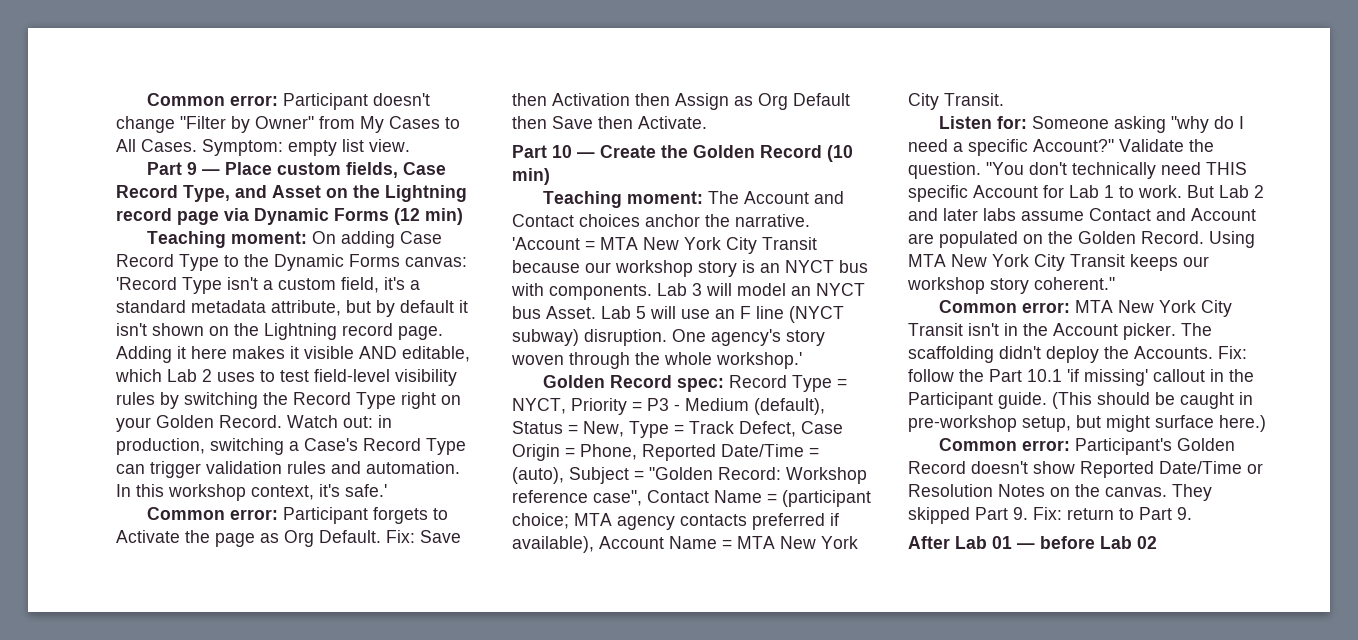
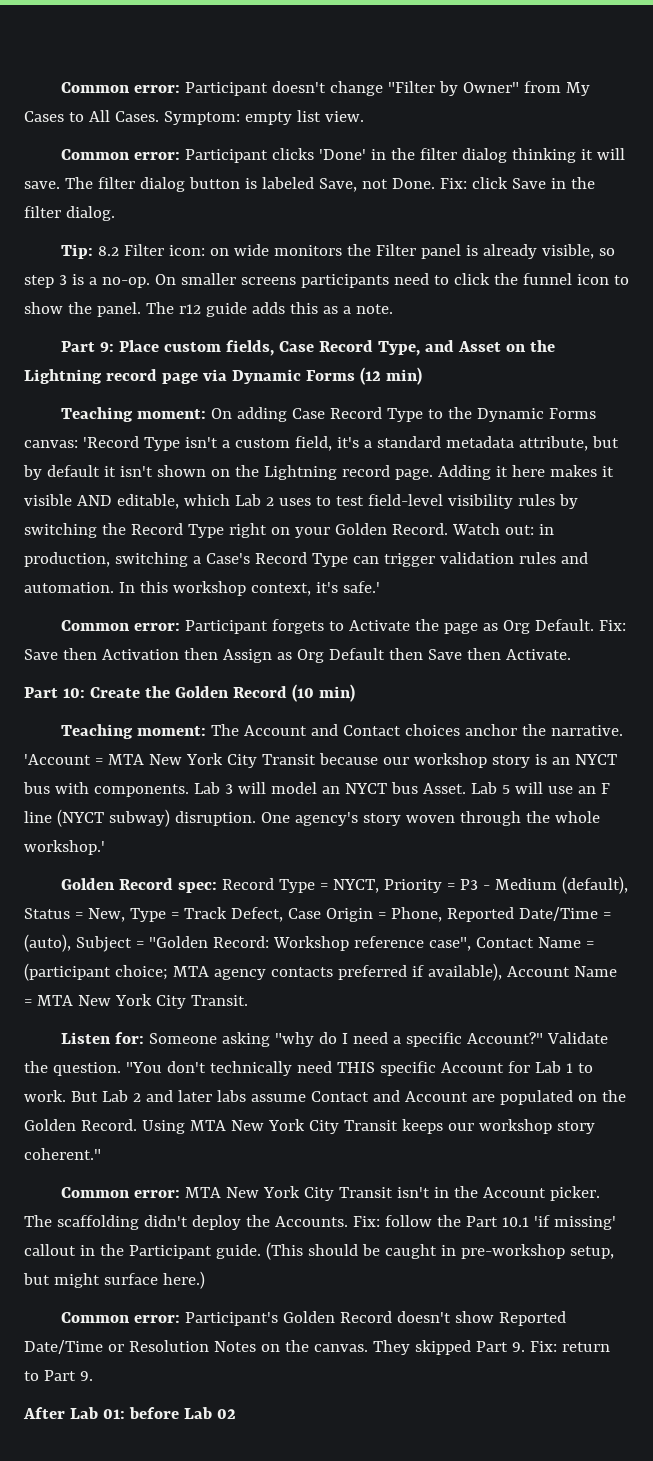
[147,162,221,175] // Part 9 — -> [60,148,625,163] [24,177,595,192] [24,206,115,221] [60,244,615,259] [24,273,629,288] [24,302,393,317] [60,341,114,352] // Common error: Participant clicks 'Done' in the filter dialog thinking it will save. The filter dialog button is labeled Save, not Done. Fix: click Save in the filter dialog. // Tip: 8.2 Filter icon: on wide monitors the Filter panel is already visible, so step 3 is a no-op. On smaller screens participants need to click the funnel icon to show the panel. The r12 guide adds this as a note. // Part 9:
[552,145,595,158] 10 — -> [62,688,85,698] 10:
[992,536,1035,549] 01 — -> [102,1409,125,1419] 01:

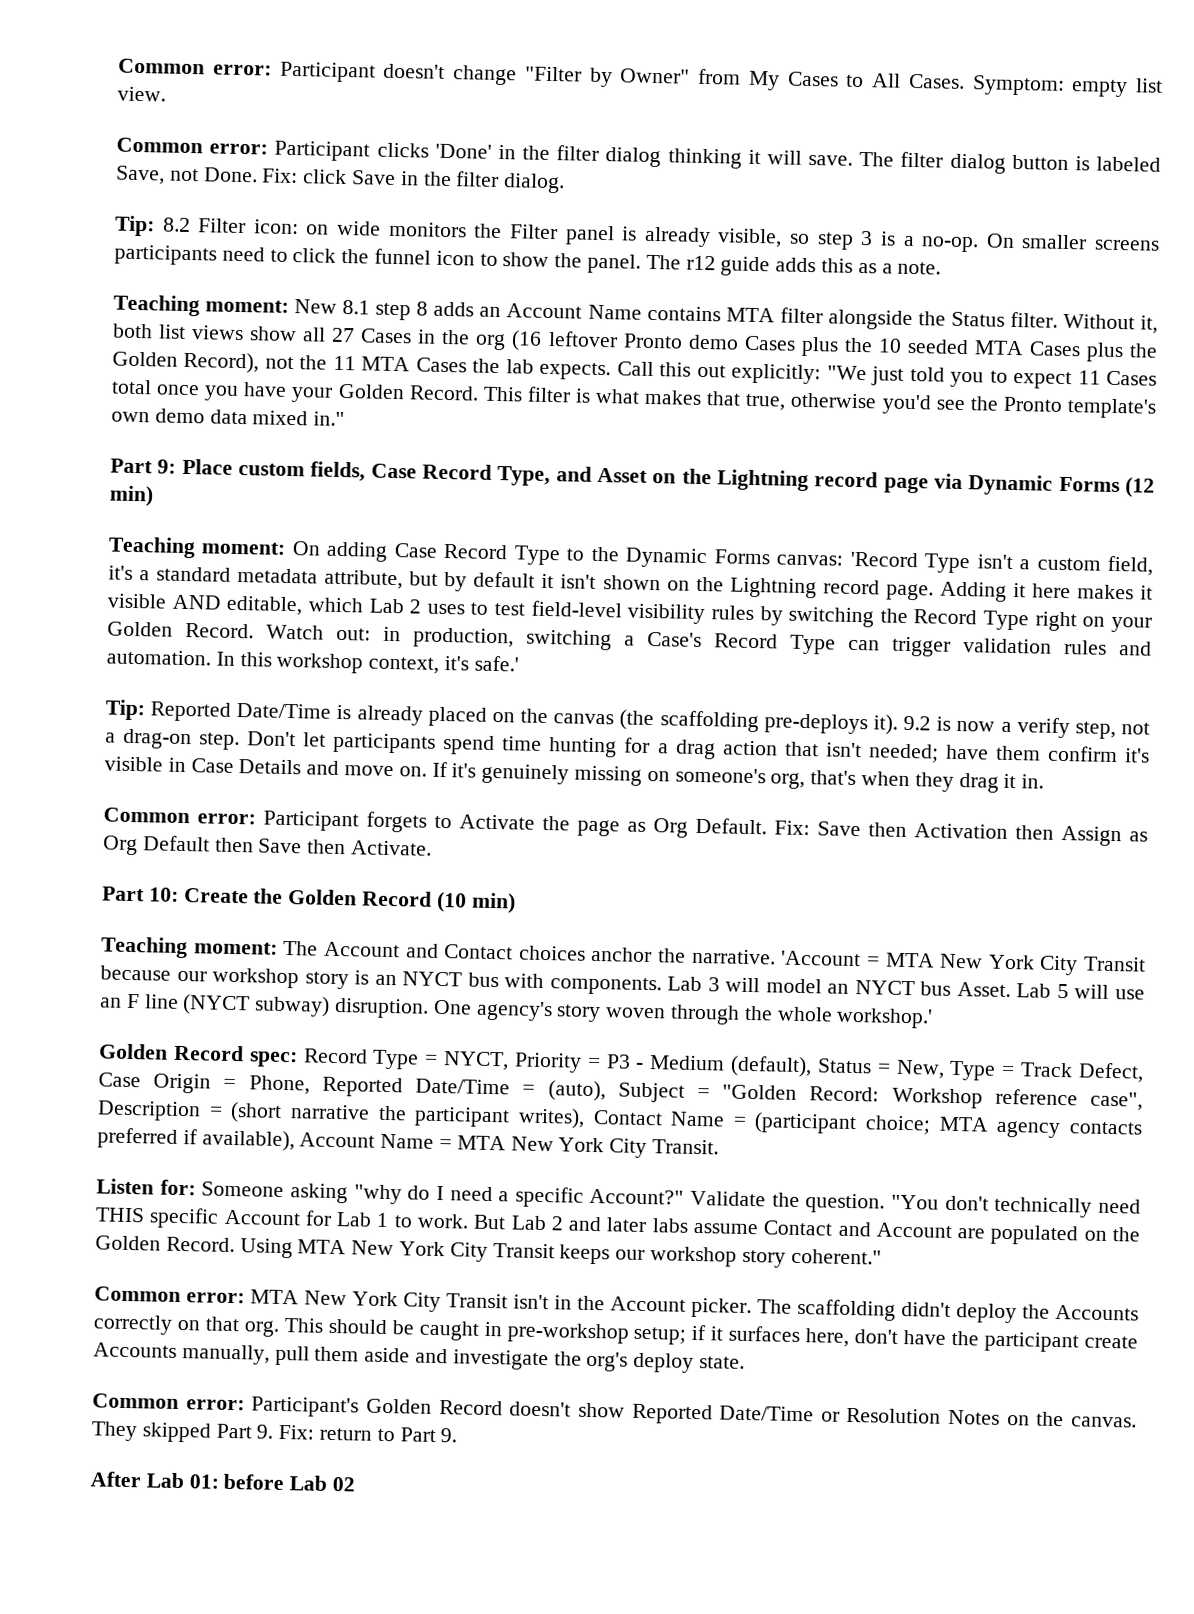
(393, 309) none -> [113,294,1158,334] [113,323,1158,363] [112,351,1157,390] [111,379,1156,419] [111,408,346,427] // Teaching moment: New 8.1 step 8 adds an Account Name contains MTA filter alongside the Status filter. Without it, both list views show all 27 Cases in the org (16 leftover Pronto demo Cases plus the 10 seeded MTA Cases plus the Golden Record), not the 11 MTA Cases the lab expects. Call this out explicitly: "We just told you to expect 11 Cases total once you have your Golden Record. This filter is what makes that true, otherwise you'd see the Pronto template's own demo data mixed in."
(380, 587) none -> [105,699,1150,740] [105,728,1151,763] [104,756,1045,793] // Tip: Reported Date/Time is already placed on the canvas (the scaffolding pre-deploys it). 9.2 is now a verify step, not a drag-on step. Don't let participants spend time hunting for a drag action that isn't needed; have them confirm it's visible in Case Details and move on. If it's genuinely missing on someone's org, that's when they drag it in.
(471, 944) none -> [97,1100,585,1129] Description = (short narrative the participant writes),
[274,1215,616,1230] [24,1242,303,1260] Accounts. Fix: follow the Part 10.1 'if missing' callout in the Participant guide. (This -> [1055,1304,1139,1321] [93,1314,324,1337] Accounts correctly on that org. This
[569,1246,614,1259] [23,1271,205,1289] setup, but might surface here.) -> [633,1324,1138,1353] [93,1342,746,1373] setup; if it surfaces here, don't have the participant create Accounts manually, pull them aside and investigate the org's deploy state.

